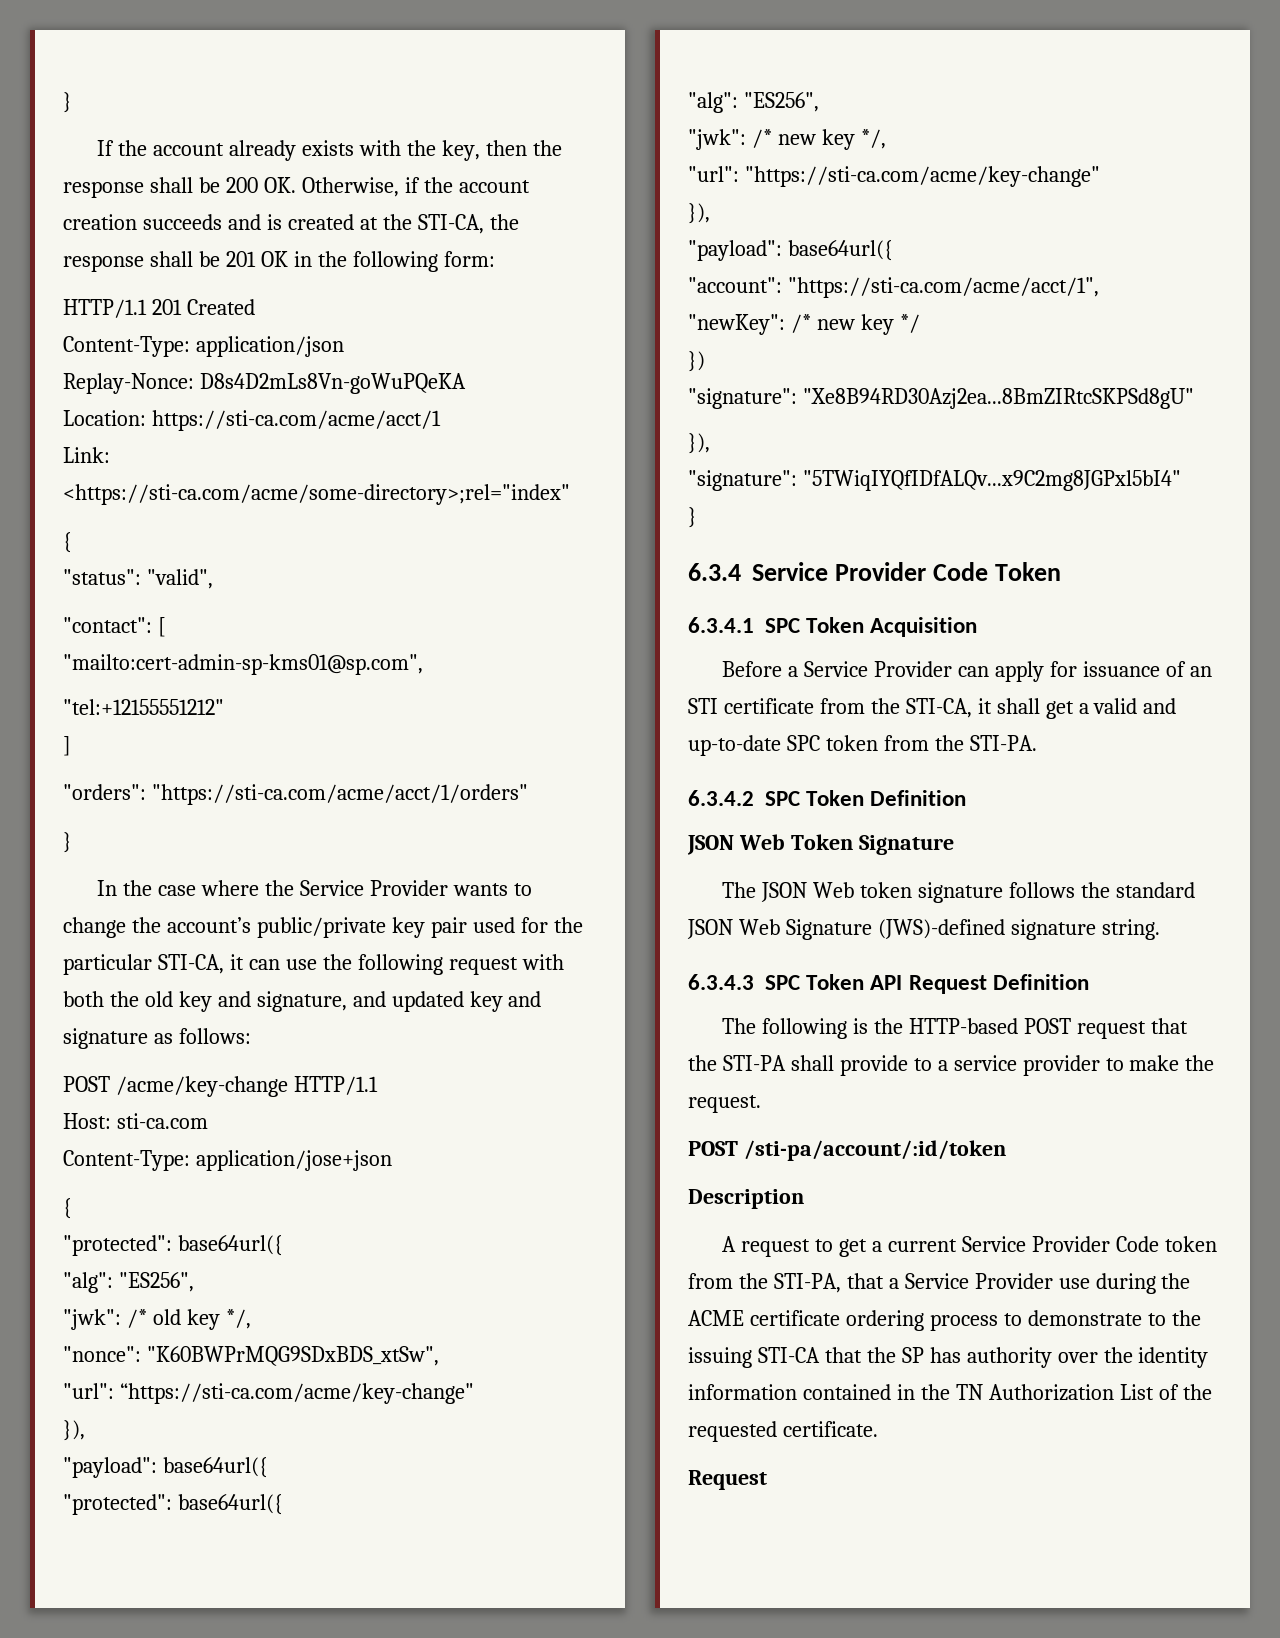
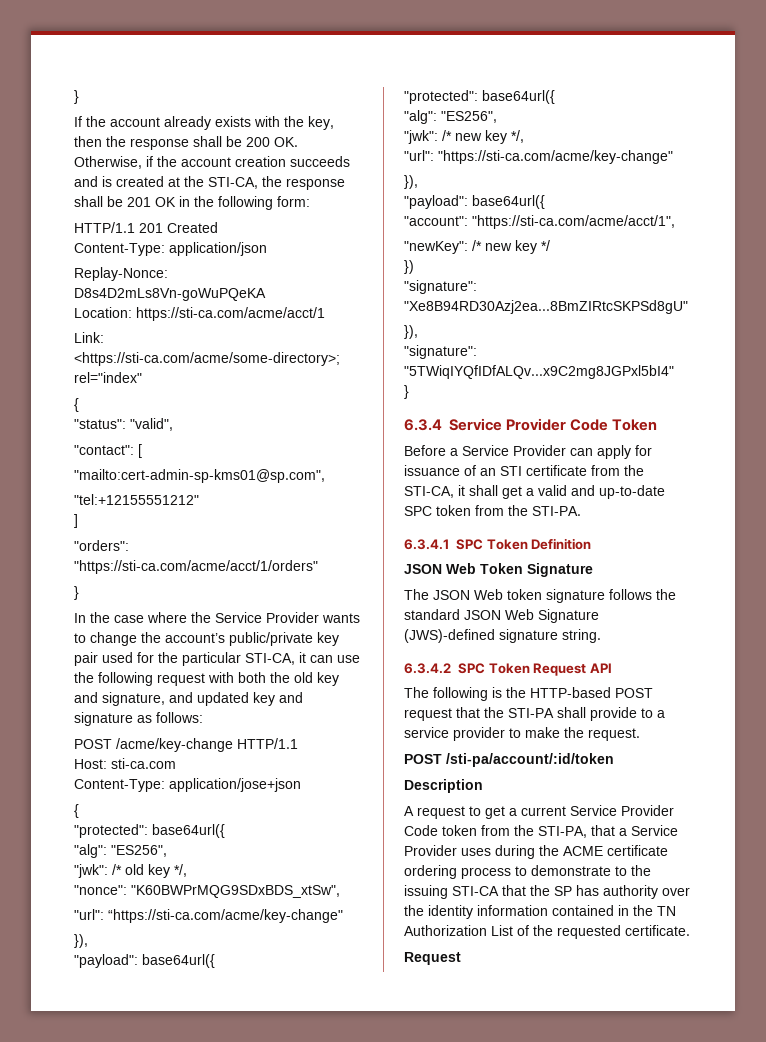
[688,617,978,637] // 6.3.4.1 SPC Token Acquisition -> (658, 425) none
[688,790,754,806] 6.3.4.2 -> [404,539,449,550] 6.3.4.1
[688,974,865,990] 6.3.4.3 SPC Token -> [404,663,587,676] 6.3.4.2 SPC Token Request
[908,974,1089,994] Request Definition -> (612, 668) none
[1058,1278,1090,1289] use -> [461,848,491,856] uses

